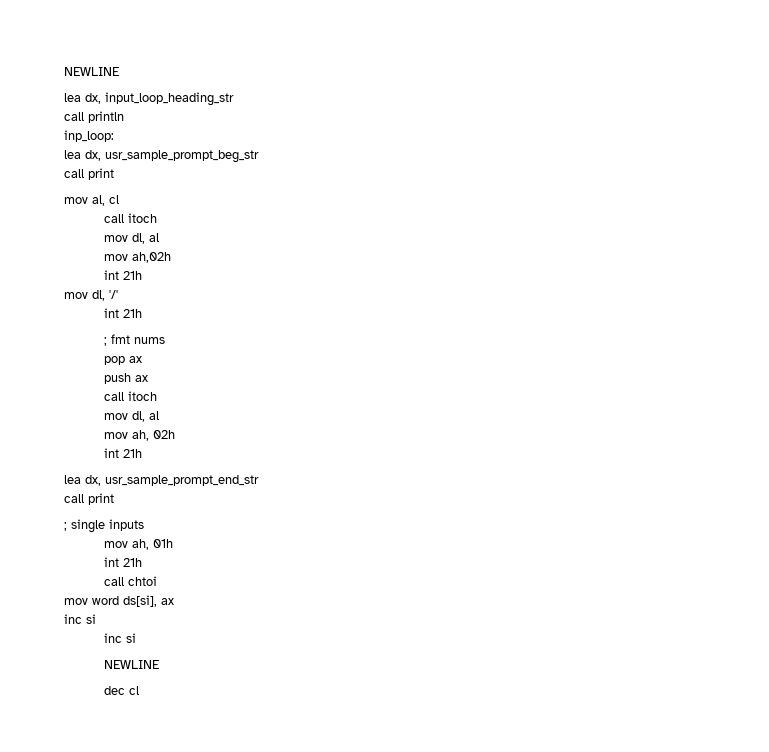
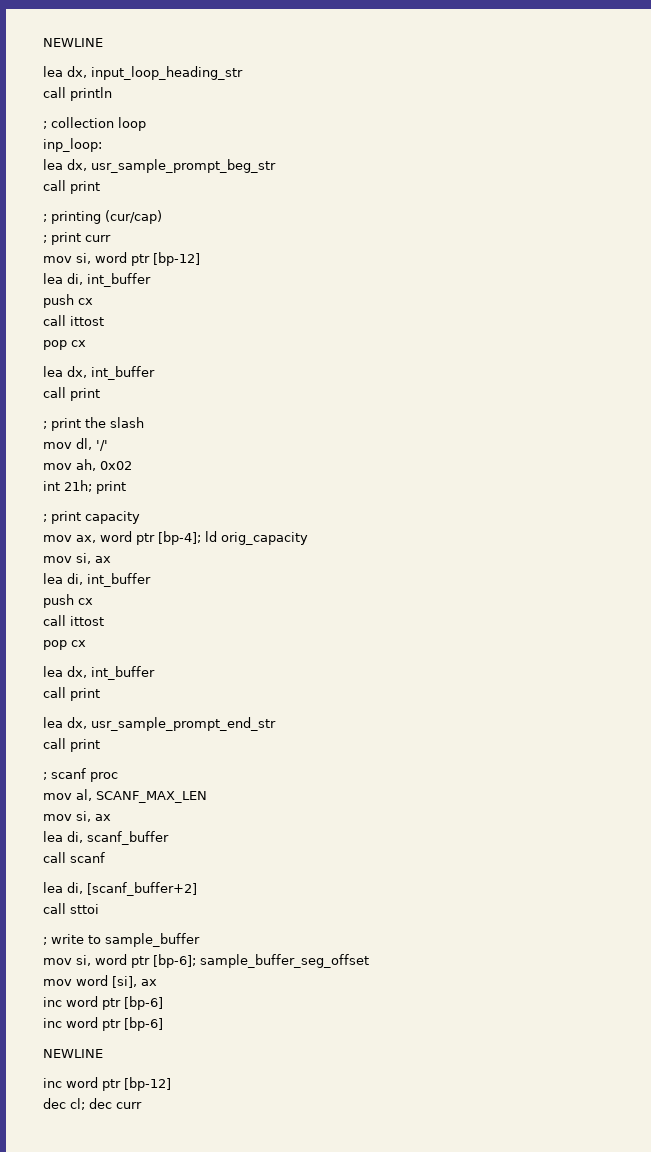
(124, 117) none -> [43,117,146,131] // ; collection loop
[64,195,119,206] [104,213,158,223] [104,233,160,244] [104,252,172,263] [104,270,143,280] mov al, cl // call itoch // mov dl, al // mov ah,02h // int 21h -> [43,210,162,224] [43,232,111,245] [43,252,200,266] [43,273,151,287] [43,294,93,308] [43,315,104,326] [43,340,86,350] [43,366,155,380] [43,387,100,401] [43,417,144,431] ; printing (cur/cap) // ; print curr // mov si, word ptr [bp-12] // lea di, int_buffer // push cx // call ittost // pop cx // lea dx, int_buffer // call print // ; print the slash
[104,308,143,318] [104,334,166,346] [104,356,143,365] [104,373,149,384] [104,391,158,401] [104,411,160,422] [104,430,176,441] [104,448,143,458] // int 21h // ; fmt nums // pop ax // push ax // call itoch // mov dl, al // mov ah, 02h // int 21h -> [43,459,132,471] [43,480,126,494] [43,511,140,524] [43,531,308,545] [43,553,111,564] [43,573,151,587] [43,594,93,608] [43,615,104,626] [43,640,86,650] [43,666,155,680] [43,687,100,701] // mov ah, 0x02 // int 21h; print // ; print capacity // mov ax, word ptr [bp-4]; ld orig_capacity // mov si, ax // lea di, int_buffer // push cx // call ittost // pop cx // lea dx, int_buffer // call print
[71,519,144,533] [104,539,174,550] [104,557,143,567] [104,576,158,586] single inputs // mov ah, 01h // int 21h // call chtoi -> [51,768,118,782] [43,789,207,803] [43,811,111,822] [43,831,169,845] [43,852,105,863] [43,882,197,896] [43,903,99,914] [43,933,200,947] [43,954,369,968] scanf proc // mov al, SCANF_MAX_LEN // mov si, ax // lea di, scanf_buffer // call scanf // lea di, [scanf_buffer+2] // call sttoi // ; write to sample_buffer // mov si, word ptr [bp-6]; sample_buffer_seg_offset
[123,595,157,607] ds[si], -> [112,976,137,988] [si],
[86,614,96,624] [104,633,137,643] [104,660,160,669] [104,686,140,695] si // inc si // NEWLINE // dec cl -> [66,996,163,1010] [43,1017,163,1031] [43,1049,103,1058] [43,1077,171,1091] [43,1098,142,1110] word ptr [bp-6] // inc word ptr [bp-6] // NEWLINE // inc word ptr [bp-12] // dec cl; dec curr

